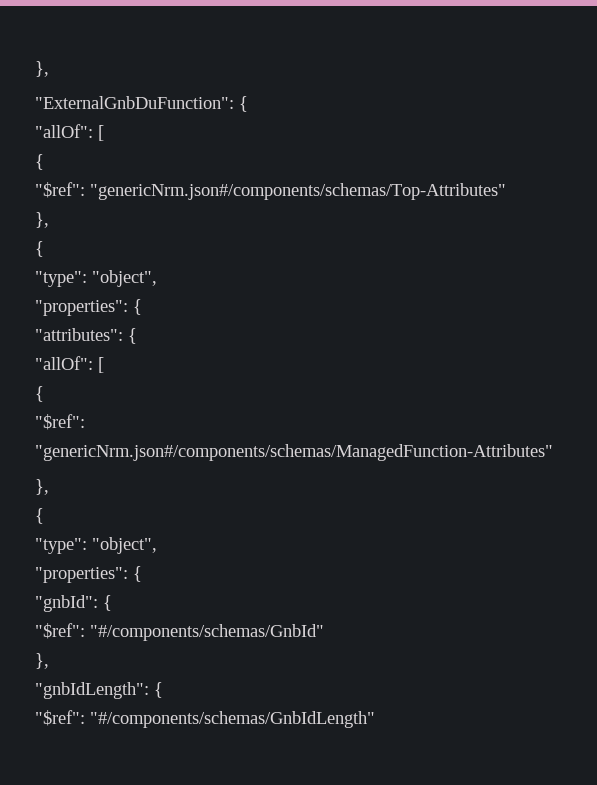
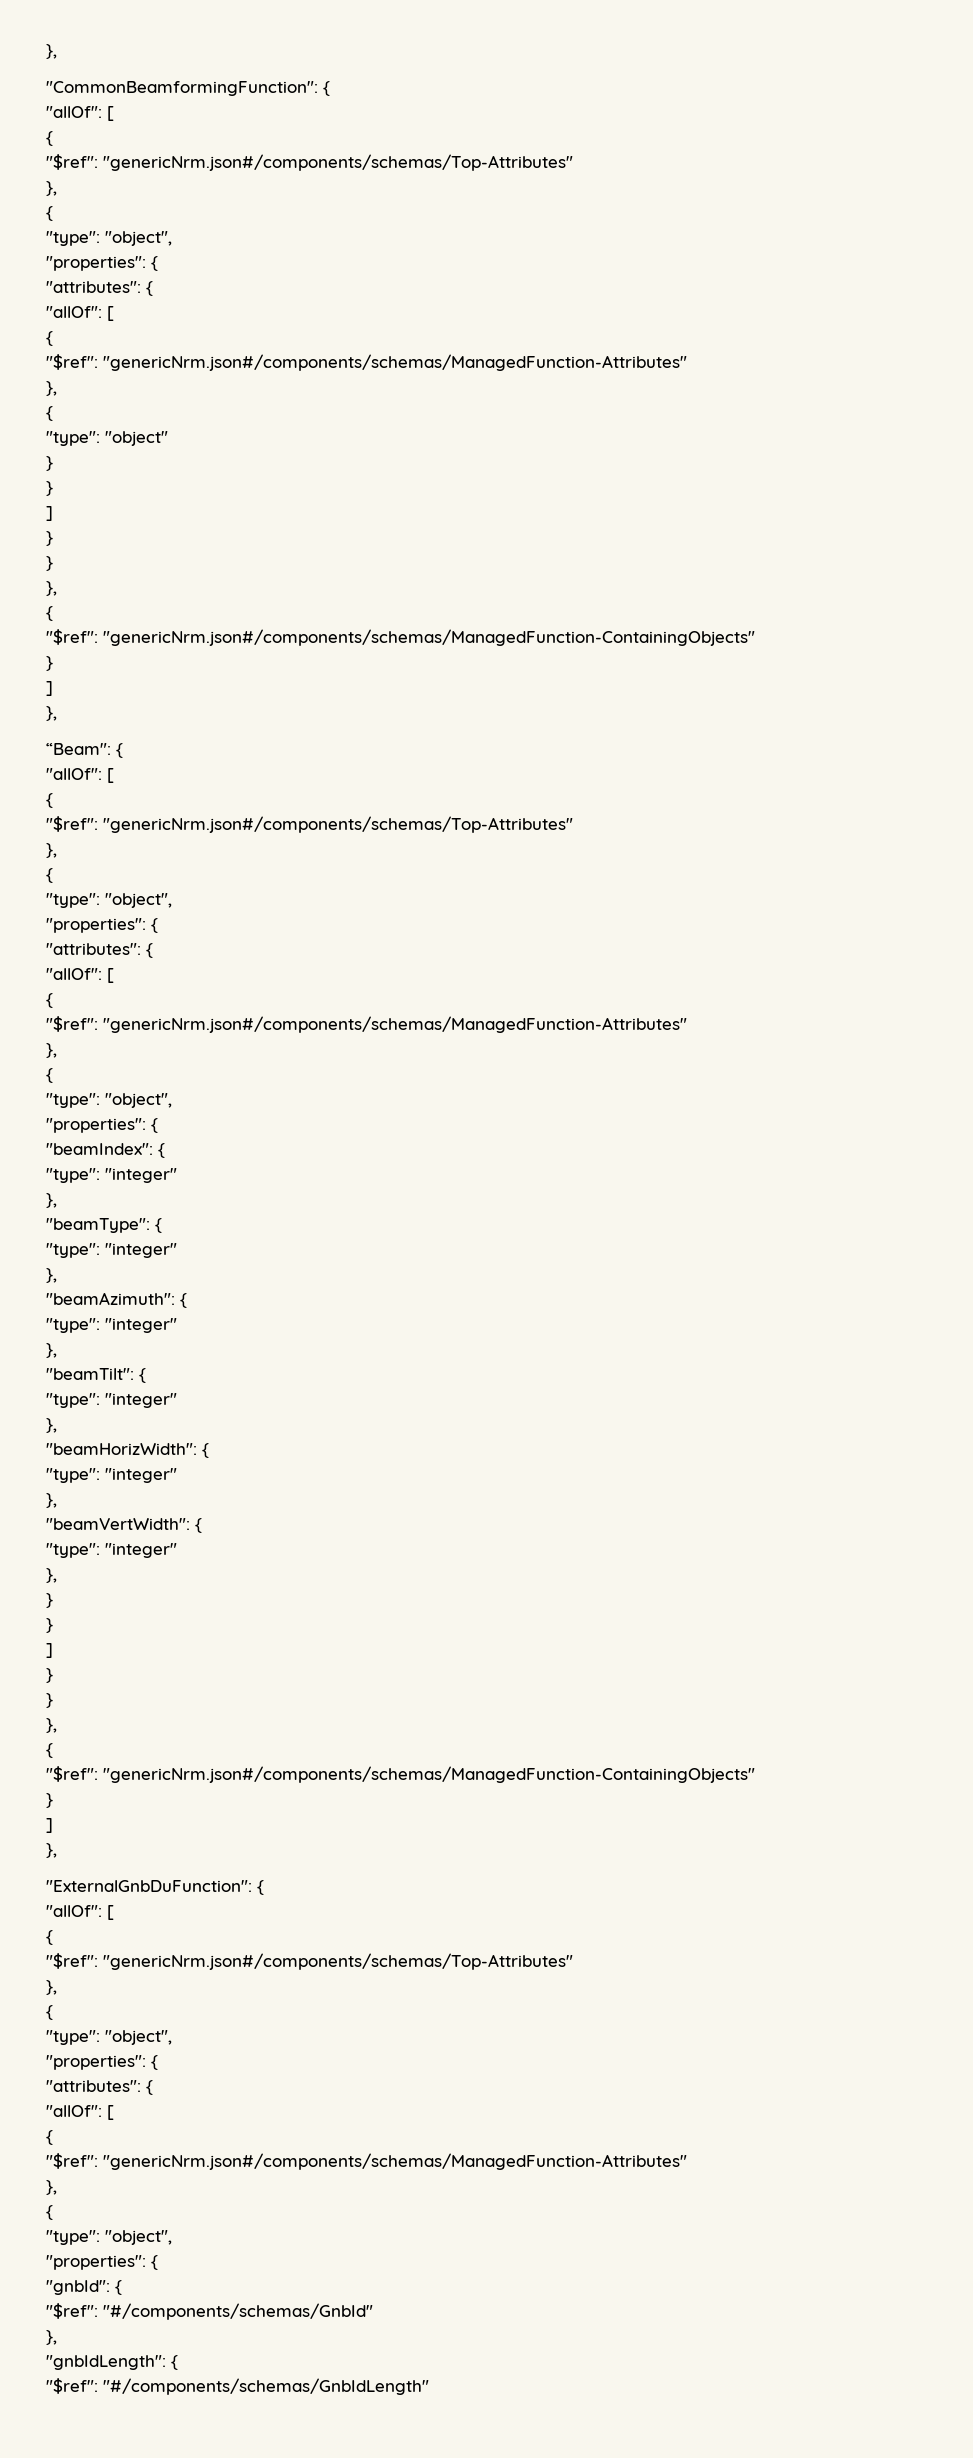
[35,61,49,77] }, -> [46,44,57,59] [46,81,330,96] [46,106,114,121] [46,131,53,146] [46,154,573,171] [46,181,57,196] [46,206,53,221] [46,231,172,246] [46,256,158,271] [46,281,153,296] [46,306,114,321] [46,331,53,346] [46,354,687,371] [46,381,57,396] [46,406,53,421] [46,431,168,446] [46,456,53,471] [46,481,53,496] [46,506,53,521] [46,531,53,546] [46,556,53,571] [46,581,57,596] [46,606,53,621] [46,629,755,646] [46,656,53,671] [46,681,53,696] [46,706,57,721] [46,743,123,758] [46,768,114,783] [46,793,53,808] [46,816,573,833] [46,843,57,858] [46,868,53,883] [46,893,172,908] [46,918,158,933] [46,943,153,958] [46,968,114,983] [46,993,53,1008] [46,1016,687,1033] [46,1043,57,1058] [46,1068,53,1083] [46,1093,172,1108] [46,1118,158,1133] [46,1143,165,1158] [46,1168,177,1183] [46,1193,57,1208] [46,1218,162,1233] [46,1243,177,1258] [46,1268,57,1283] [46,1292,187,1308] [46,1318,177,1333] [46,1343,57,1358] [46,1368,146,1383] [46,1393,177,1408] [46,1418,57,1433] [46,1443,209,1458] [46,1468,177,1483] [46,1493,57,1508] [46,1518,202,1533] [46,1543,177,1558] [46,1568,57,1583] [46,1593,53,1608] [46,1618,53,1633] [46,1643,53,1658] [46,1668,53,1683] [46,1693,53,1708] [46,1718,57,1733] [46,1743,53,1758] [46,1766,755,1783] [46,1793,53,1808] [46,1818,53,1833] [46,1843,57,1858] }, // "CommonBeamformingFunction": { // "allOf": [ // { // "$ref": "genericNrm.json#/components/schemas/Top-Attributes" // }, // { // "type": "object", // "properties": { // "attributes": { // "allOf": [ // { // "$ref": "genericNrm.json#/components/schemas/ManagedFunction-Attributes" // }, // { // "type": "object" // } // } // ] // } // } // }, // { // "$ref": "genericNrm.json#/components/schemas/ManagedFunction-ContainingObjects" // } // ] // }, // “Beam": { // "allOf": [ // { // "$ref": "genericNrm.json#/components/schemas/Top-Attributes" // }, // { // "type": "object", // "properties": { // "attributes": { // "allOf": [ // { // "$ref": "genericNrm.json#/components/schemas/ManagedFunction-Attributes" // }, // { // "type": "object", // "properties": { // "beamIndex": { // "type": "integer" // }, // "beamType": { // "type": "integer" // }, // "beamAzimuth": { // "type": "integer" // }, // "beamTilt": { // "type": "integer" // }, // "beamHorizWidth": { // "type": "integer" // }, // "beamVertWidth": { // "type": "integer" // }, // } // } // ] // } // } // }, // { // "$ref": "genericNrm.json#/components/schemas/ManagedFunction-ContainingObjects" // } // ] // },

